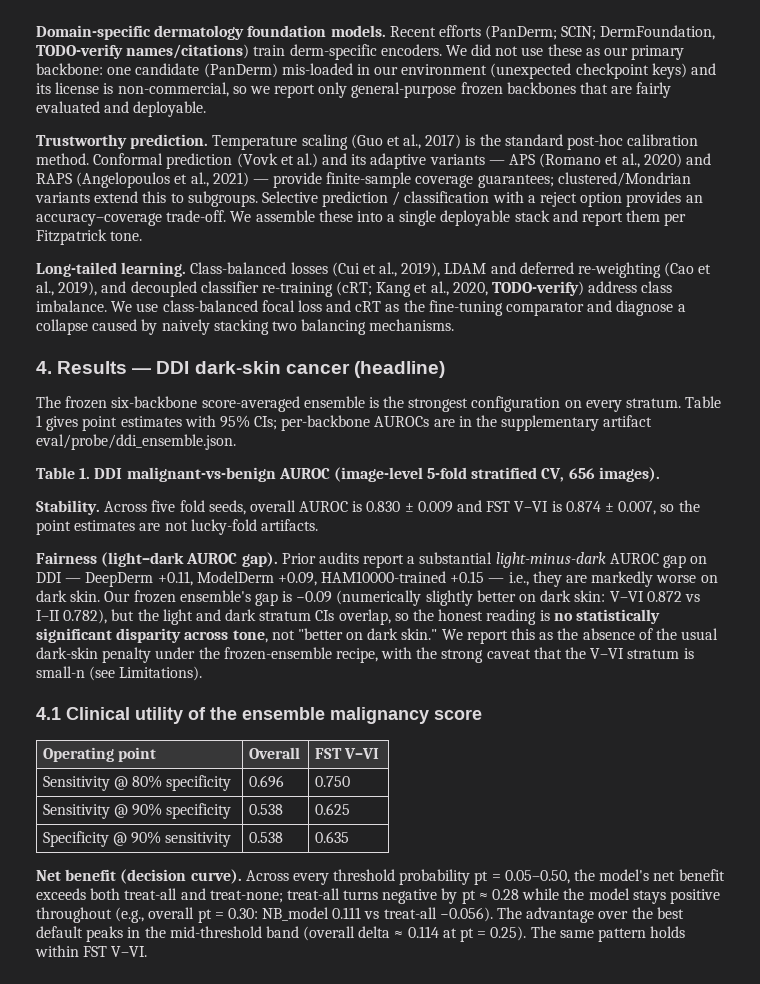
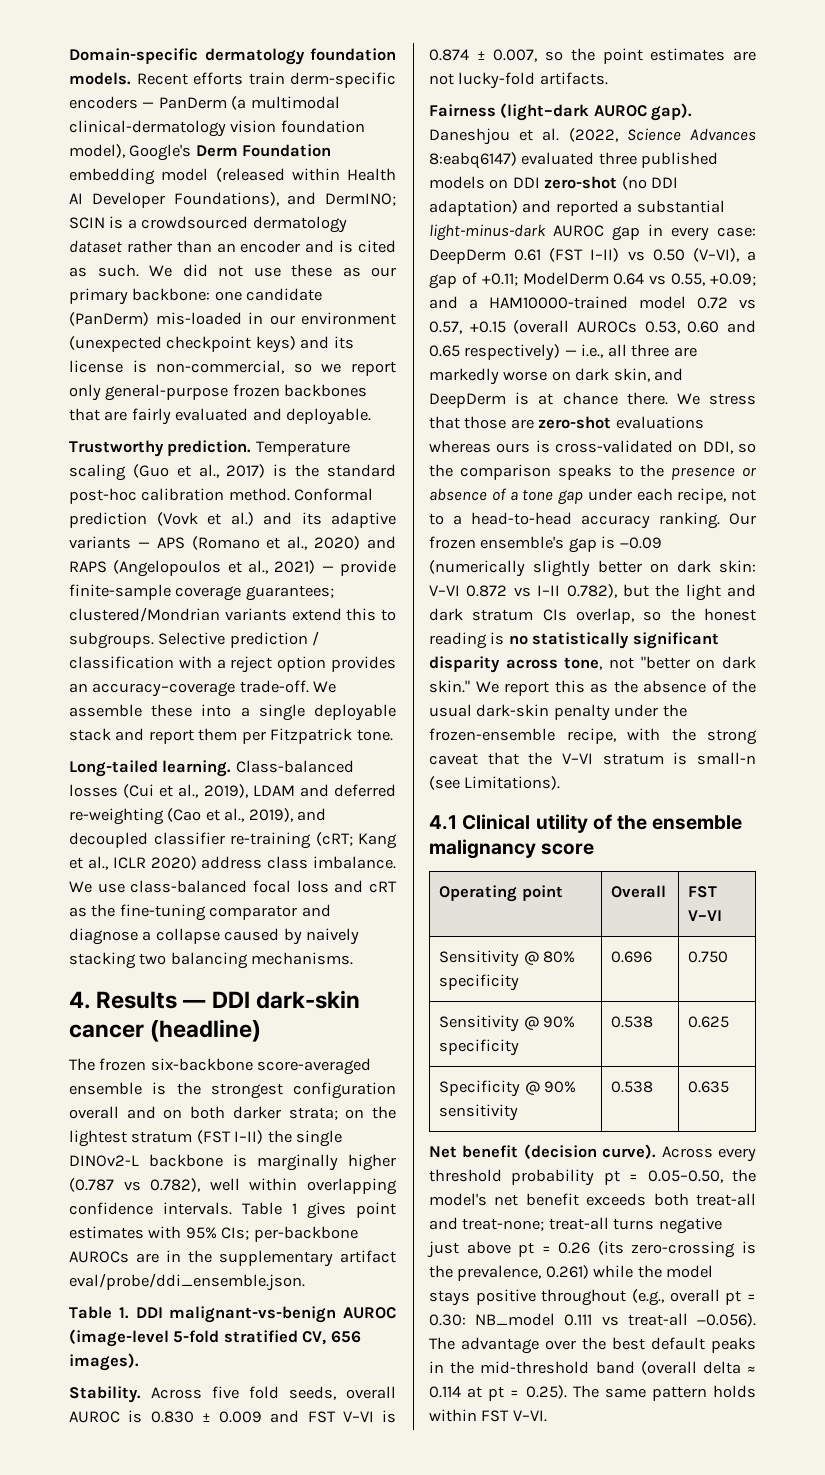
[485,25,716,40] [36,44,442,60] (PanDerm; SCIN; DermFoundation, TODO-verify names/citations) train derm-specific encoders. -> [248,72,396,88] [69,96,340,110] [69,120,365,137] [69,144,332,161] [69,168,396,185] [69,192,396,208] [69,216,347,233] [69,240,396,253] [69,264,139,277] train derm-specific encoders — PanDerm (a multimodal clinical-dermatology vision foundation model), Google's Derm Foundation embedding model (released within Health AI Developer Foundations), and DermINO; SCIN is a crowdsourced dermatology dataset rather than an encoder and is cited as such.
[452,281,585,296] 2020, TODO-verify) -> [112,856,197,870] ICLR 2020)
[564,398,682,412] on every stratum. -> [69,1106,396,1120] [69,1130,343,1147] [69,1154,396,1171] [69,1178,397,1195] [69,1202,232,1215] overall and on both darker strata; on the lightest stratum (FST I–II) the single DINOv2-L backbone is marginally higher (0.787 vs 0.782), well within overlapping confidence intervals.
[281,552,405,568] Prior audits report -> [429,128,756,145] [429,152,719,169] [429,176,679,190] [429,200,619,216] Daneshjou et al. (2022, Science Advances 8:eabq6147) evaluated three published models on DDI zero-shot (no DDI adaptation) and reported
[690,556,708,564] [36,571,562,587] on DDI — DeepDerm +0.11, ModelDerm +0.09, HAM10000-trained +0.15 — i.e., they -> [648,224,756,241] [429,248,756,264] [429,272,756,289] [429,296,756,309] [429,320,756,334] [429,344,670,361] in every case: DeepDerm 0.61 (FST I–II) vs 0.50 (V–VI), a gap of +0.11; ModelDerm 0.64 vs 0.55, +0.09; and a HAM10000-trained model 0.72 vs 0.57, +0.15 (overall AUROCs 0.53, 0.60 and 0.65 respectively) — i.e., all three
[70,590,101,602] skin. -> [613,368,684,382] [429,392,756,408] [429,416,704,429] [429,440,756,454] [429,464,757,480] [429,488,756,505] [429,512,720,529] skin, and DeepDerm is at chance there. We stress that those are zero-shot evaluations whereas ours is cross-validated on DDI, so the comparison speaks to the presence or absence of a tone gap under each recipe, not to a head-to-head accuracy ranking.
[441,888,520,904] by pt ≈ 0.28 -> [427,1241,756,1258] [429,1265,589,1281] just above pt = 0.26 (its zero-crossing is the prevalence, 0.261)

